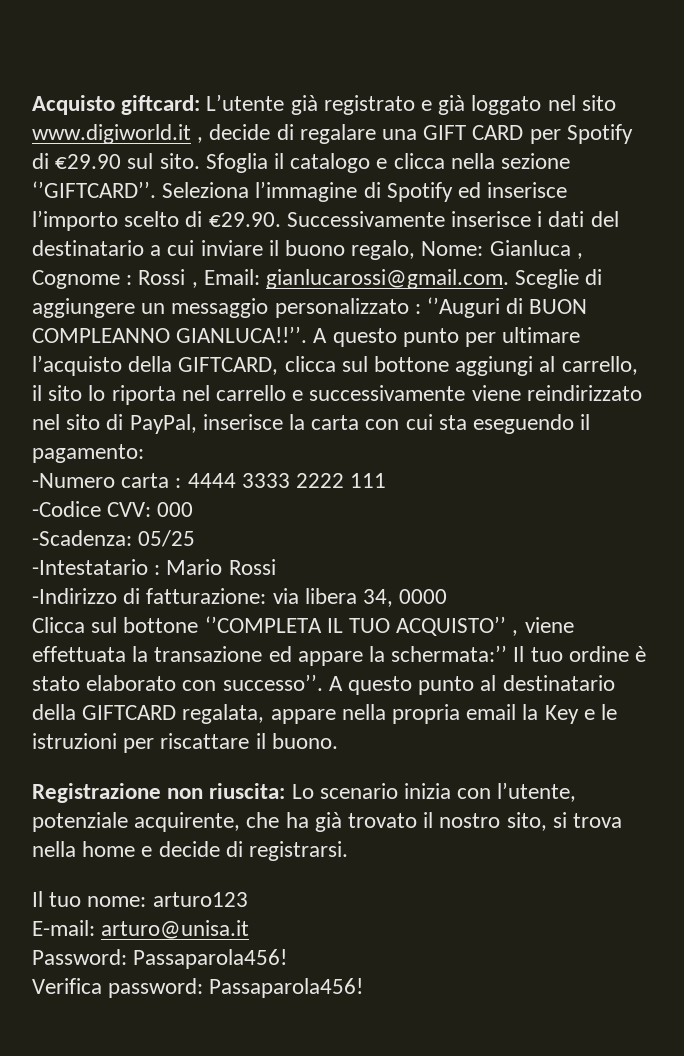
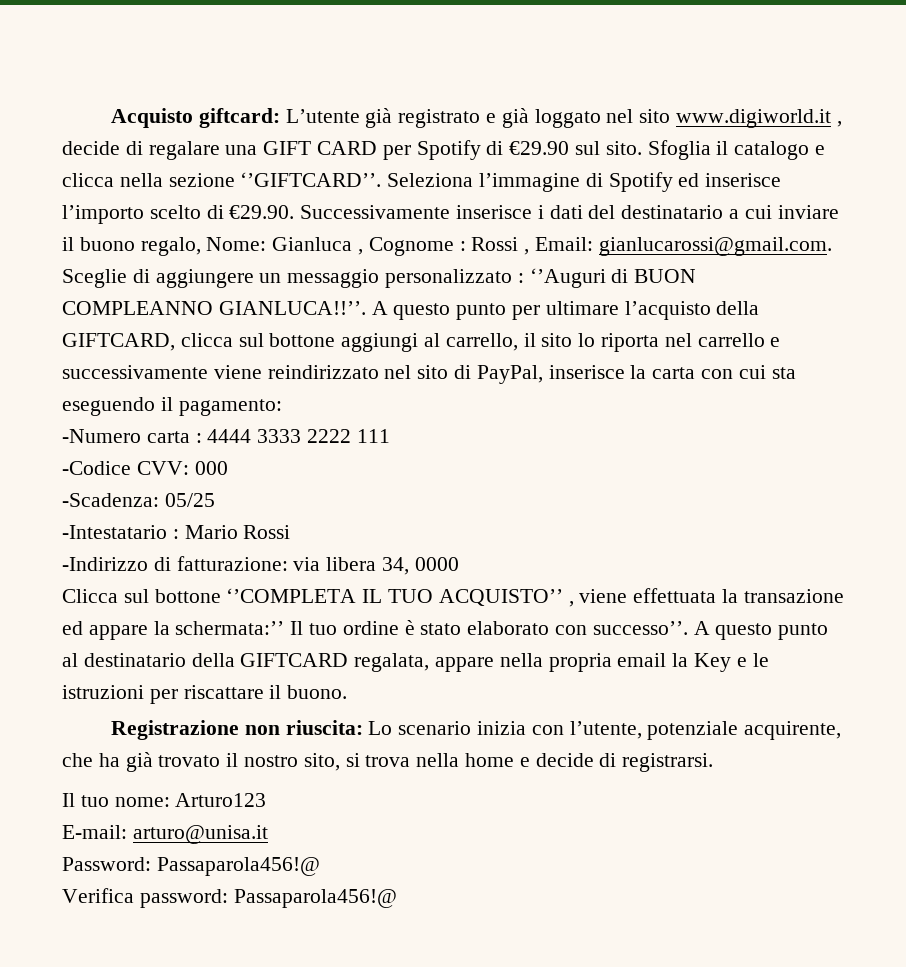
[152,892,248,907] arturo123 -> [175,793,267,807] Arturo123
[133,949,288,969] Passaparola456! -> [156,857,320,876] Passaparola456!@
[209,978,364,998] Passaparola456! -> [233,889,397,908] Passaparola456!@

